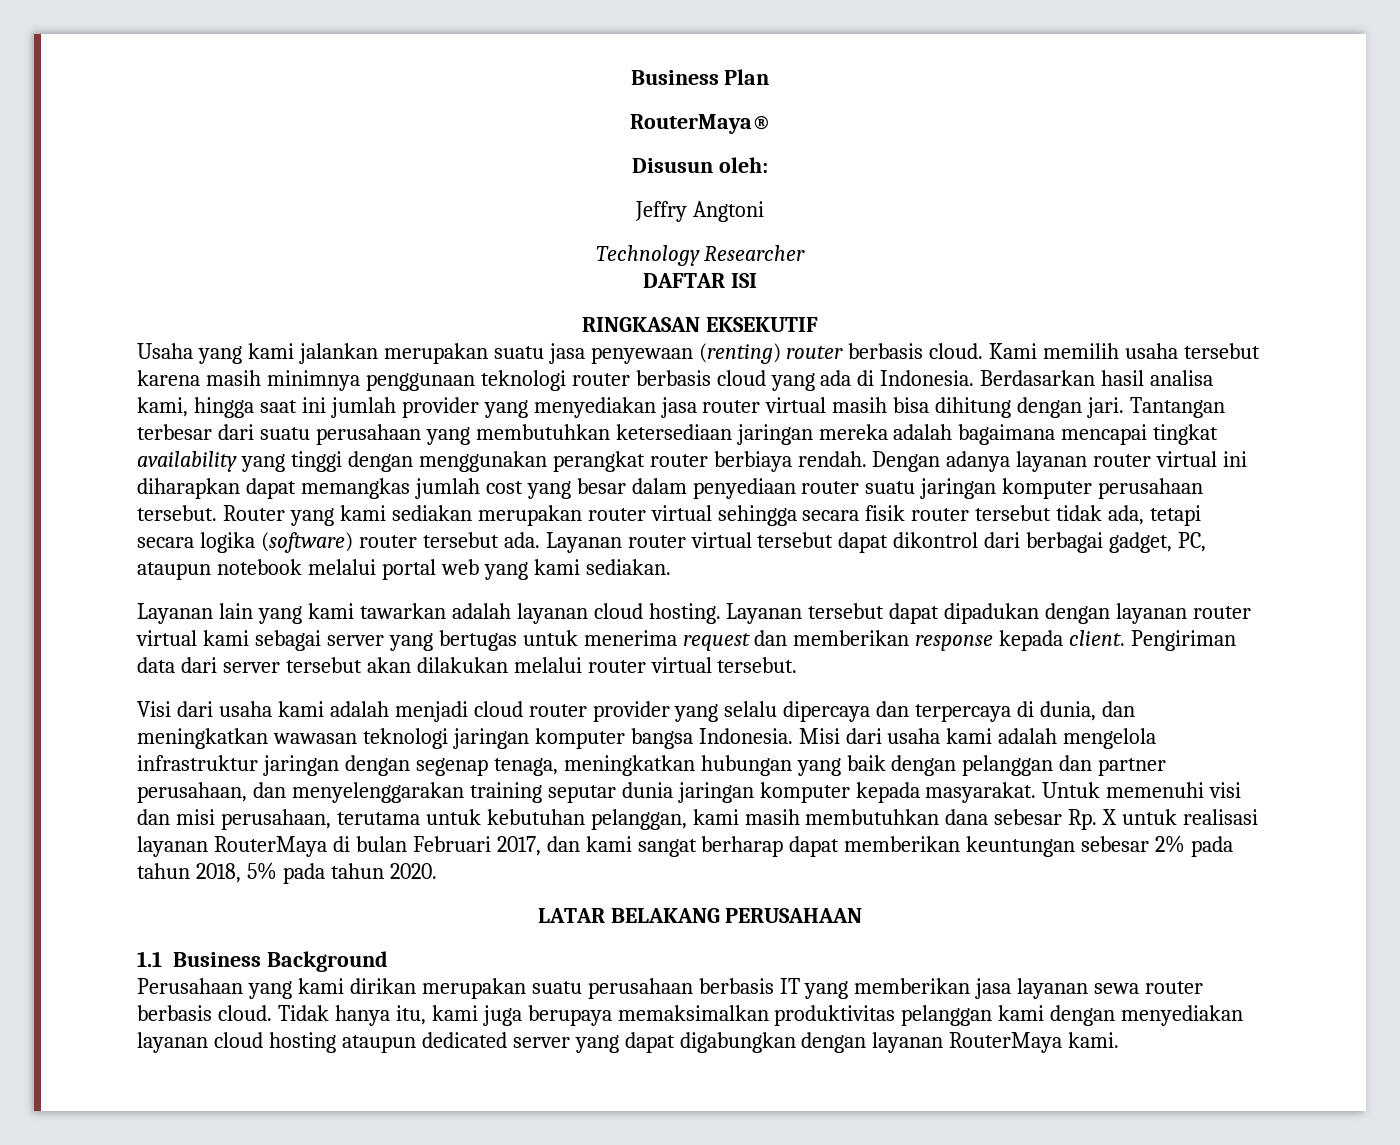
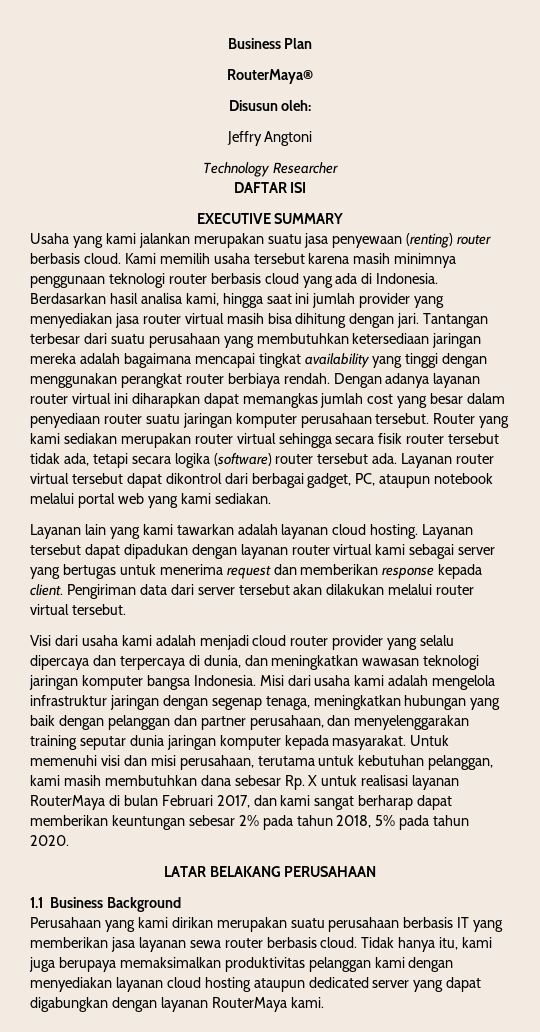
[582,317,818,332] RINGKASAN EKSEKUTIF -> [196,213,344,224] EXECUTIVE SUMMARY

